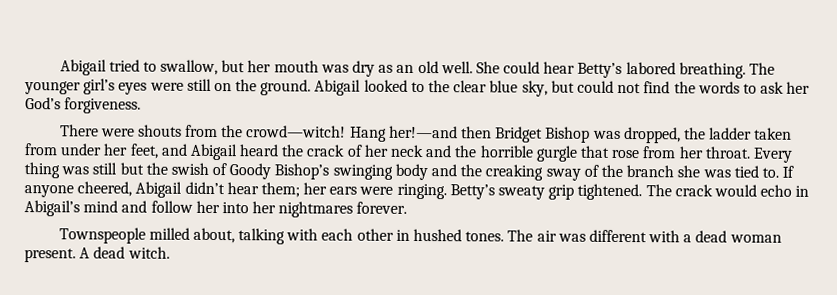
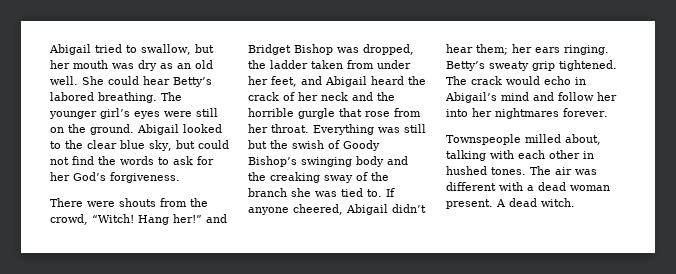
(785, 87) none -> [197,156,214,165] for
[246,125,492,142] crowd—witch! Hang her!—and then -> [50,214,227,225] crowd, “Witch! Hang her!” and
[752,147,793,163] [24,162,60,179] Every thing -> [313,124,374,135] Everything
[359,186,394,195] were -> (560, 50) none

